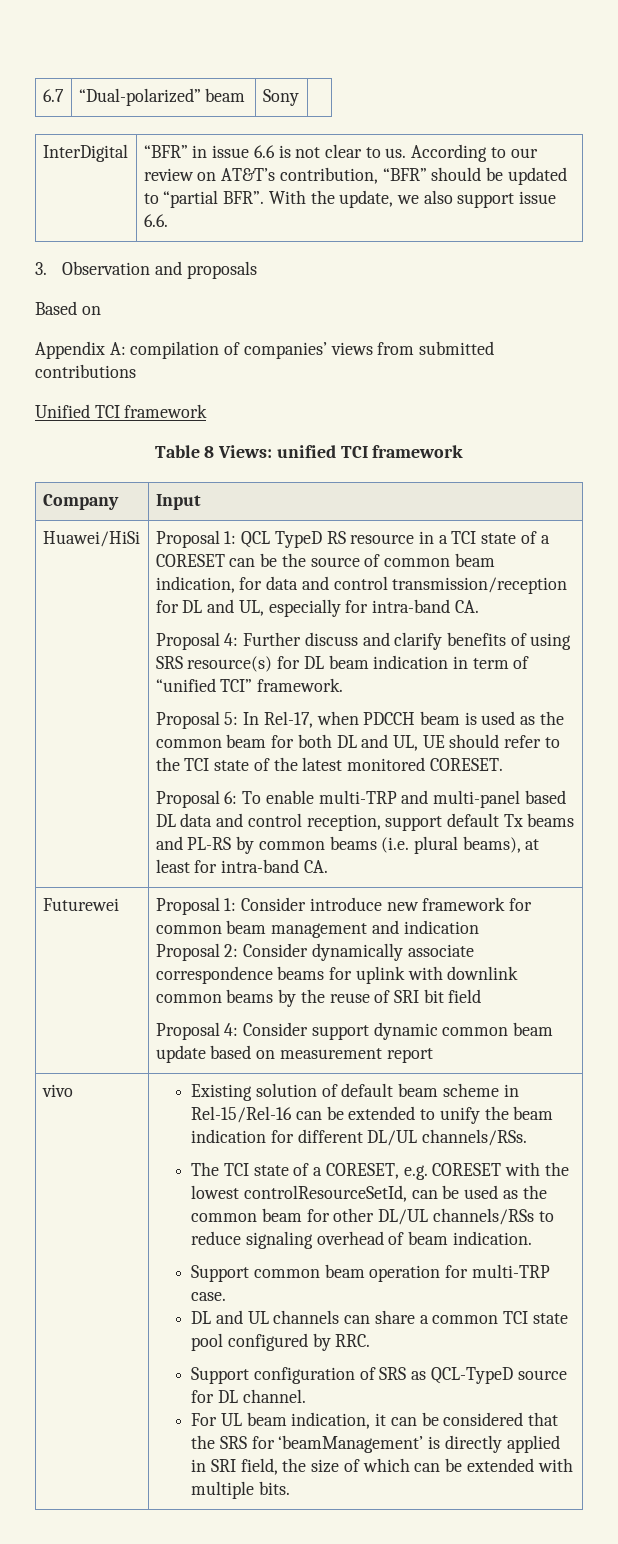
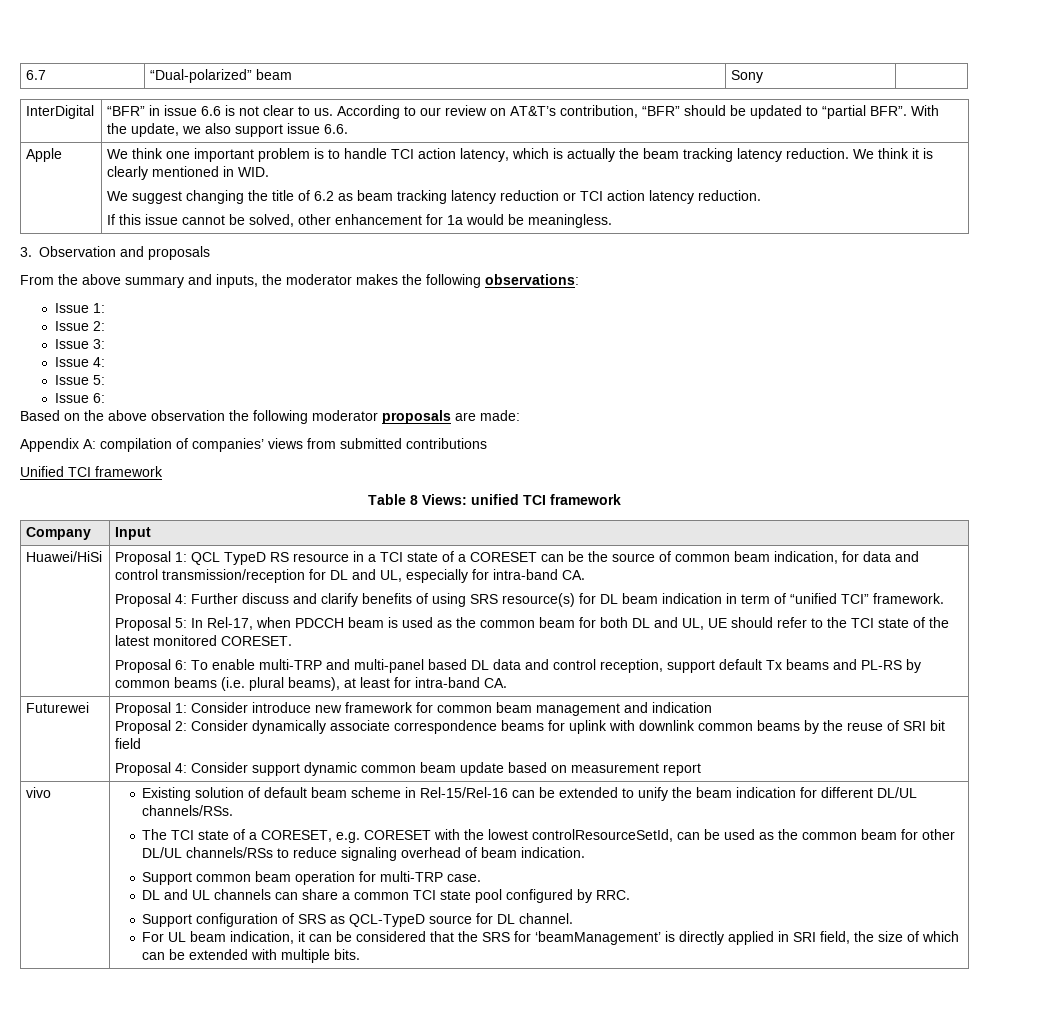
[35,261,257,279] [35,301,101,315] // 3. Observation and proposals // Based on -> [26,148,63,162] [107,148,934,162] [107,166,270,180] [107,190,762,204] [107,214,613,228] [20,246,211,260] [20,274,579,288] [54,303,105,313] [54,321,105,331] [54,339,105,349] [54,357,105,367] [54,375,105,385] [54,393,105,403] [20,410,520,424] // Apple | We think one important problem is to handle TCI action latency, which is actually the beam tracking latency reduction. We think it is clearly mentioned in WID. // We suggest changing the title of 6.2 as beam tracking latency reduction or TCI action latency reduction. // If this issue cannot be solved, other enhancement for 1a would be meaningless. // 3. Observation and proposals // From the above summary and inputs, the moderator makes the following observations: // Issue 1: // Issue 2: // Issue 3: // Issue 4: // Issue 5: // Issue 6: // Based on the above observation the following moderator proposals are made:

